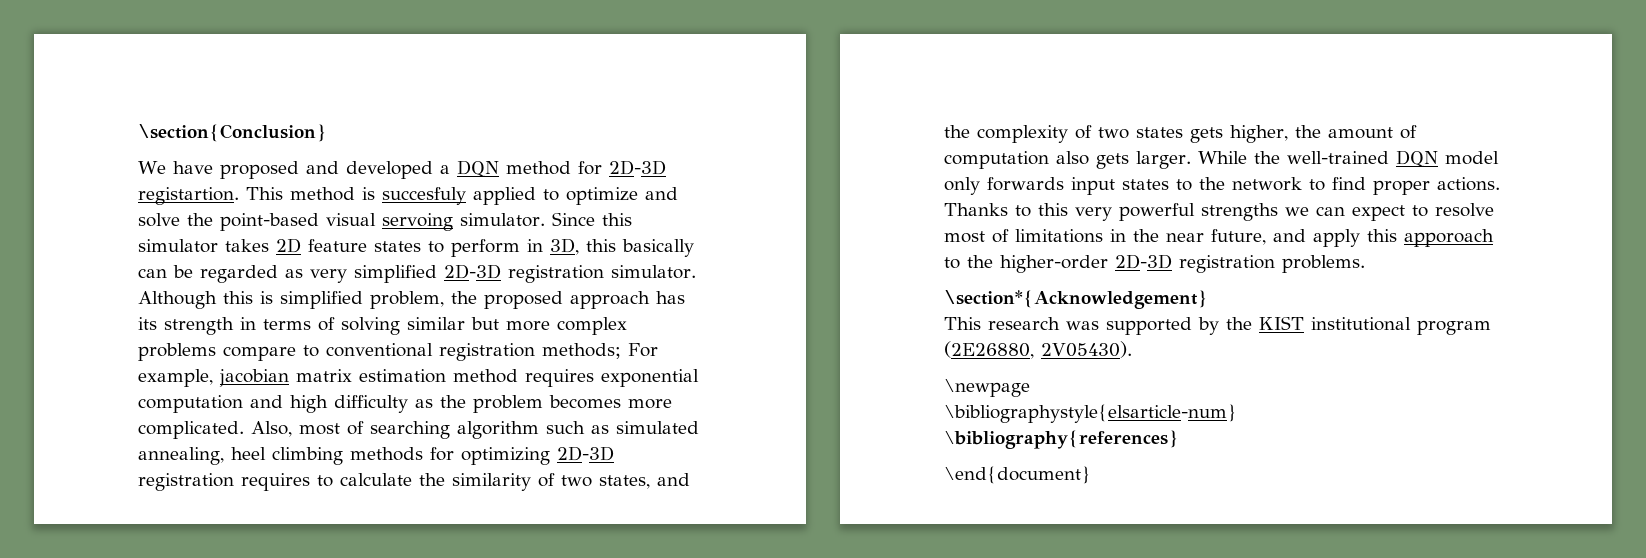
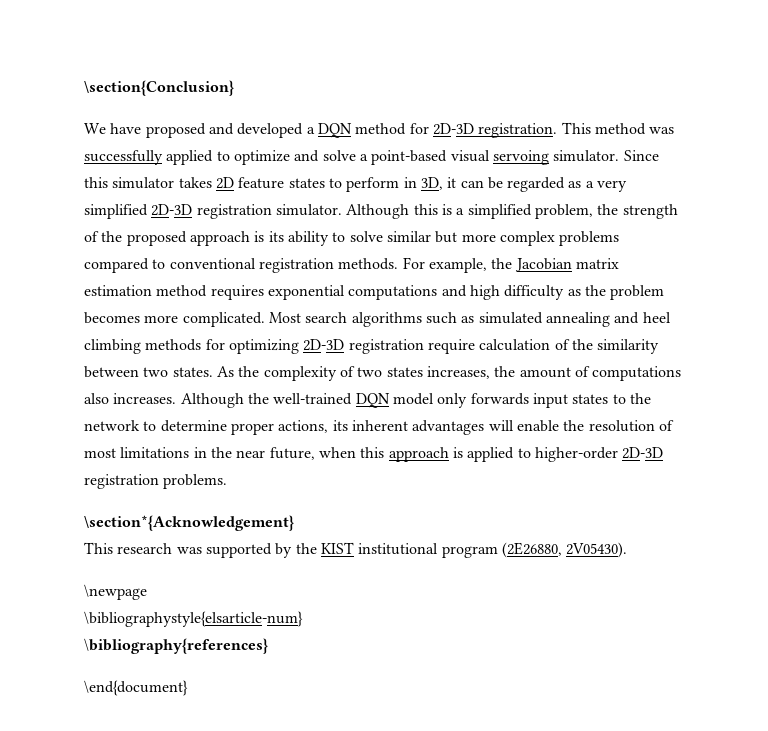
[138,187,239,205] registartion. -> [478,123,558,138] registration.
[362,187,466,205] is succesfuly -> [649,127,675,134] [84,150,163,165] was successfully
[187,213,213,226] the -> [359,154,368,161] a
[586,239,694,257] this basically -> [447,177,457,188] it
(303, 273) none -> [585,181,594,188] a
(273, 297) none -> [456,208,465,215] a
[484,291,685,309] [138,317,400,335] proposed approach has its strength in terms of solving -> [622,204,678,219] [84,231,383,246] strength of the proposed approach is its ability to solve
[223,346,296,361] compare -> [84,258,149,273] compared
[542,343,621,359] methods; -> [338,258,399,270] methods.
[219,369,289,387] jacobian -> [491,258,572,272] the Jacobian
[138,395,243,413] computation -> [348,285,438,300] computations
[251,421,539,439] Also, most of searching algorithm -> [268,312,422,327] Most search algorithms
[138,447,224,465] annealing, -> [545,312,640,327] annealing and
[241,473,690,491] requires to calculate the similarity of two states, and -> [427,339,660,354] [84,366,234,378] require calculation of the similarity between two states. As
[1190,125,1288,143] gets higher, -> [426,366,490,379] increases,
[944,151,1247,169] computation also gets larger. While -> [592,366,682,381] [84,393,244,408] computations also increases. Although
[1332,177,1500,195] [944,203,1494,221] [944,229,1009,243] find proper actions. Thanks to this very powerful strengths we can expect to resolve most of -> [160,420,674,435] [84,448,116,458] determine proper actions, its inherent advantages will enable the resolution of most
[1273,229,1494,247] [944,255,993,269] and apply this apporoach to the -> [318,447,531,462] when this approach is applied to

